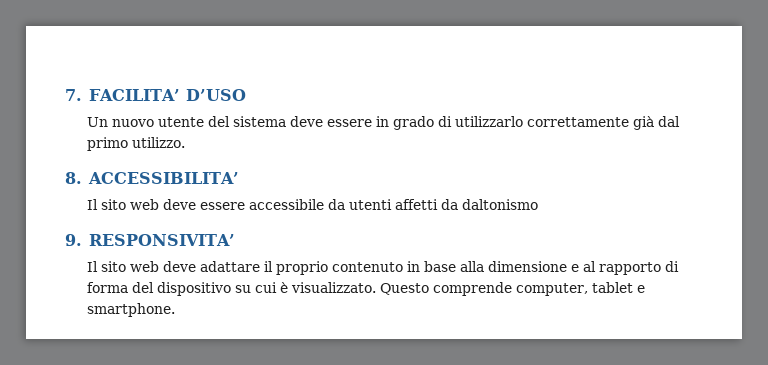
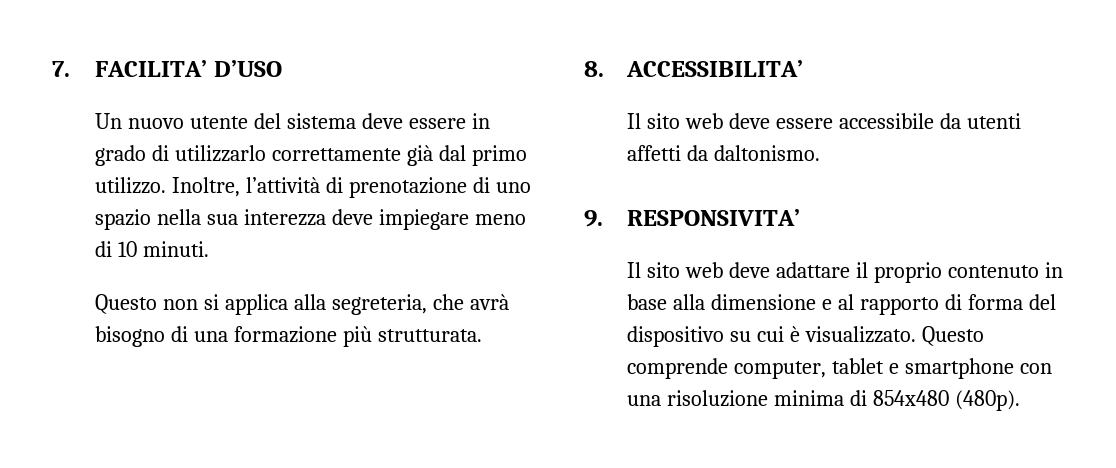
(185, 142) none -> [172,177,531,198] [95,209,526,230] [95,241,210,257] [95,294,509,315] [95,326,482,347] Inoltre, l’attività di prenotazione di uno spazio nella sua interezza deve impiegare meno di 10 minuti. // Questo non si applica alla segreteria, che avrà bisogno di una formazione più strutturata.
[461,199,538,210] daltonismo -> [714,145,821,161] daltonismo.
[86,303,175,317] smartphone. -> [904,358,1052,379] [627,390,1020,411] smartphone con una risoluzione minima di 854x480 (480p).

